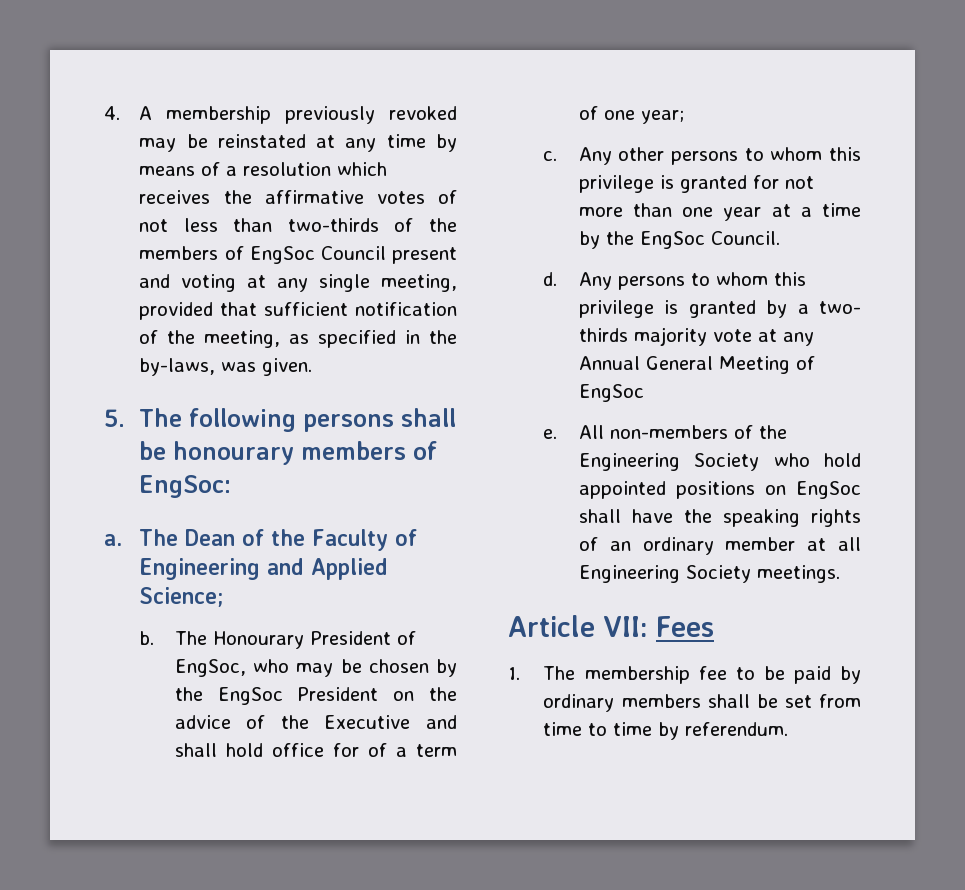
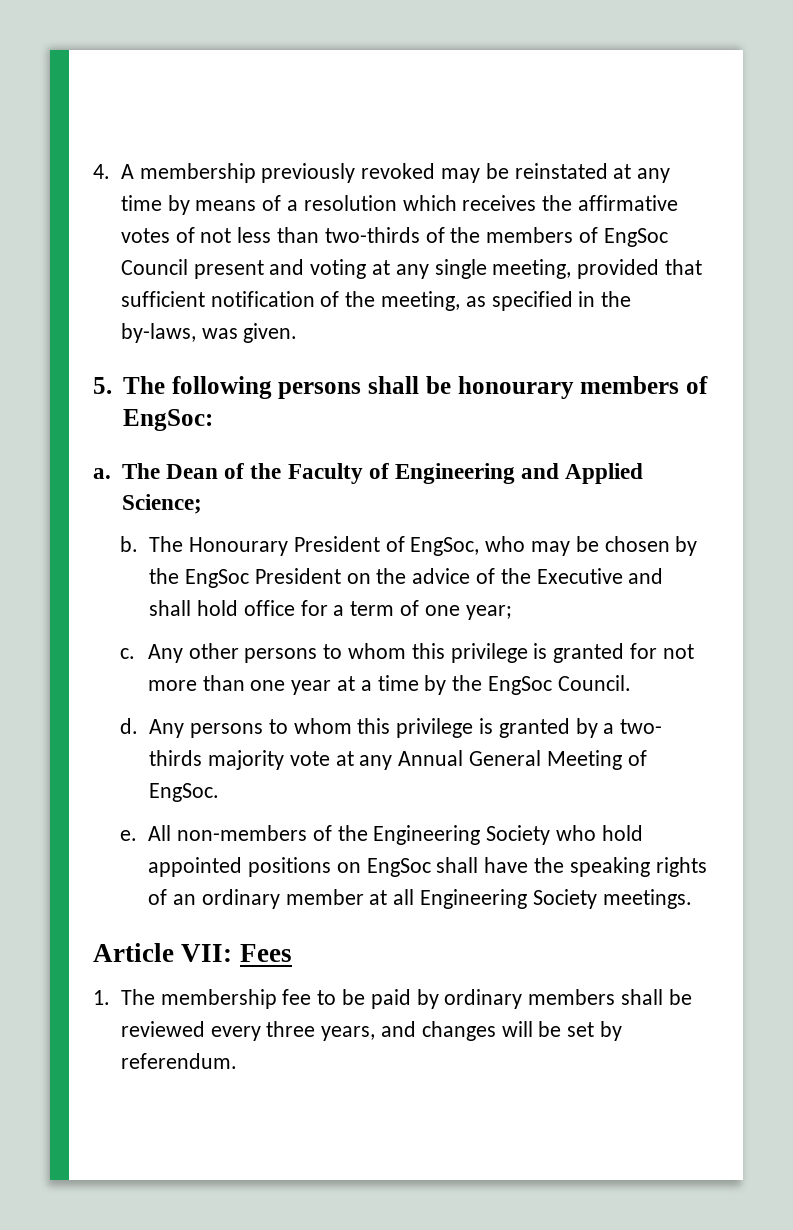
[367,743,387,757] of -> (328, 608) none
[578,384,644,402] EngSoc -> [149,783,220,802] EngSoc.
[784,694,861,708] [543,722,653,736] set from time to time -> [120,1021,595,1041] reviewed every three years, and changes will be set

